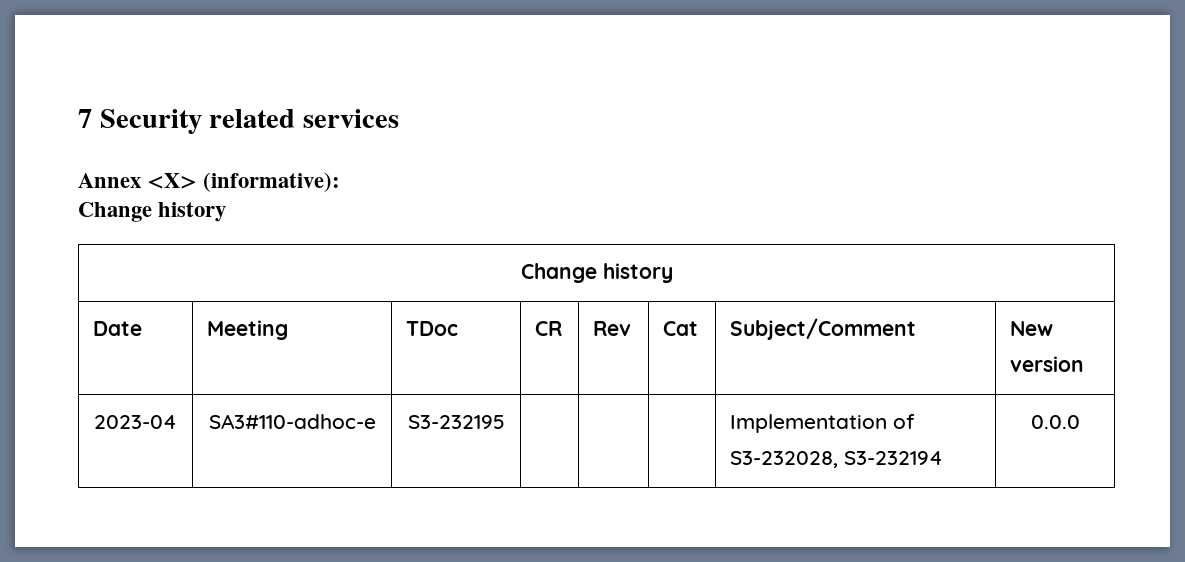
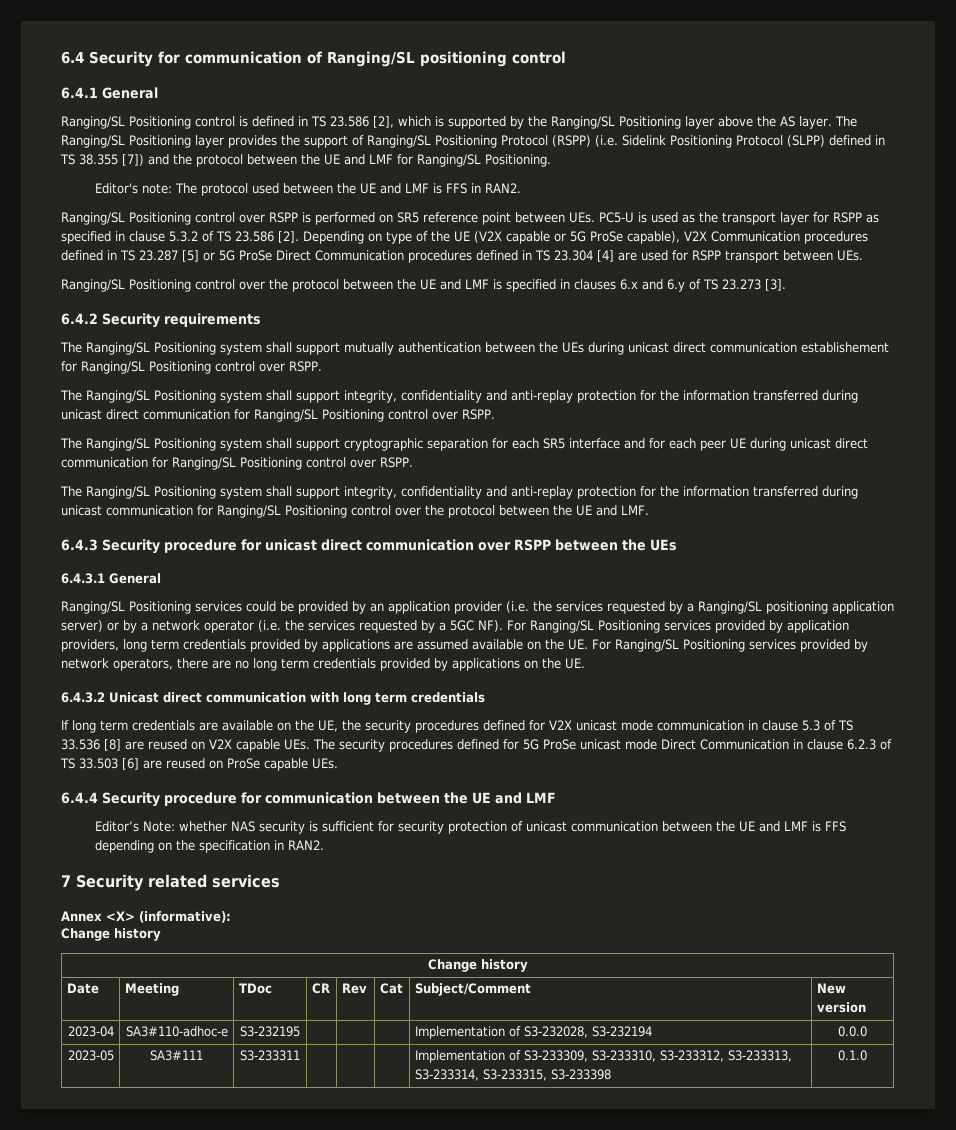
(78, 118) none -> [61,51,566,67] [61,87,158,99] [61,116,857,129] [61,135,885,148] [60,154,551,167] [94,183,521,196] [61,212,879,225] [61,231,868,244] [61,250,863,263] [61,279,786,292] [61,313,261,328] [60,342,889,355] [61,361,322,374] [60,390,858,403] [61,409,495,422] [60,438,868,451] [61,457,413,470] [60,486,858,499] [61,505,649,518] [61,539,677,554] [61,573,161,584] [61,601,894,614] [61,620,849,633] [61,639,868,652] [61,658,585,671] [61,692,485,705] [61,720,853,733] [61,739,892,752] [60,758,338,771] [61,792,556,807] [94,821,846,834] [94,840,324,853] 6.4 Security for communication of Ranging/SL positioning control // 6.4.1 General // Ranging/SL Positioning control is defined in TS 23.586 [2], which is supported by the Ranging/SL Positioning layer above the AS layer. The Ranging/SL Positioning layer provides the support of Ranging/SL Positioning Protocol (RSPP) (i.e. Sidelink Positioning Protocol (SLPP) defined in TS 38.355 [7]) and the protocol between the UE and LMF for Ranging/SL Positioning. // Editor's note: The protocol used between the UE and LMF is FFS in RAN2. // Ranging/SL Positioning control over RSPP is performed on SR5 reference point between UEs. PC5-U is used as the transport layer for RSPP as specified in clause 5.3.2 of TS 23.586 [2]. Depending on type of the UE (V2X capable or 5G ProSe capable), V2X Communication procedures defined in TS 23.287 [5] or 5G ProSe Direct Communication procedures defined in TS 23.304 [4] are used for RSPP transport between UEs. // Ranging/SL Positioning control over the protocol between the UE and LMF is specified in clauses 6.x and 6.y of TS 23.273 [3]. // 6.4.2 Security requirements // The Ranging/SL Positioning system shall support mutually authentication between the UEs during unicast direct communication establishement for Ranging/SL Positioning control over RSPP. // The Ranging/SL Positioning system shall support integrity, confidentiality and anti-replay protection for the information transferred during unicast direct communication for Ranging/SL Positioning control over RSPP. // The Ranging/SL Positioning system shall support cryptographic separation for each SR5 interface and for each peer UE during unicast direct communication for Ranging/SL Positioning control over RSPP. // The Ranging/SL Positioning system shall support integrity, confidentiality and anti-replay protection for the information transferred during unicast communication for Ranging/SL Positioning control over the protocol between the UE and LMF. // 6.4.3 Security procedure for unicast direct communication over RSPP between the UEs // 6.4.3.1 General // Ranging/SL Positioning services could be provided by an application provider (i.e. the services requested by a Ranging/SL positioning application server) or by a network operator (i.e. the services requested by a 5GC NF). For Ranging/SL Positioning services provided by application providers, long term credentials provided by applications are assumed available on the UE. For Ranging/SL Positioning services provided by network operators, there are no long term credentials provided by applications on the UE. // 6.4.3.2 Unicast direct communication with long term credentials // If long term credentials are available on the UE, the security procedures defined for V2X unicast mode communication in clause 5.3 of TS 33.536 [8] are reused on V2X capable UEs. The security procedures defined for 5G ProSe unicast mode Direct Communication in clause 6.2.3 of TS 33.503 [6] are reused on ProSe capable UEs. // 6.4.4 Security procedure for communication between the UE and LMF // Editor’s Note: whether NAS security is sufficient for security protection of unicast communication between the UE and LMF is FFS depending on the specification in RAN2. //
(1080, 422) none -> [67,1050,114,1061] [150,1050,203,1061] [240,1050,300,1061] [414,1050,792,1063] [414,1069,611,1081] [838,1050,867,1061] // 2023-05 | SA3#111 | S3-233311 | | | | Implementation of S3-233309, S3-233310, S3-233312, S3-233313, S3-233314, S3-233315, S3-233398 | 0.1.0

